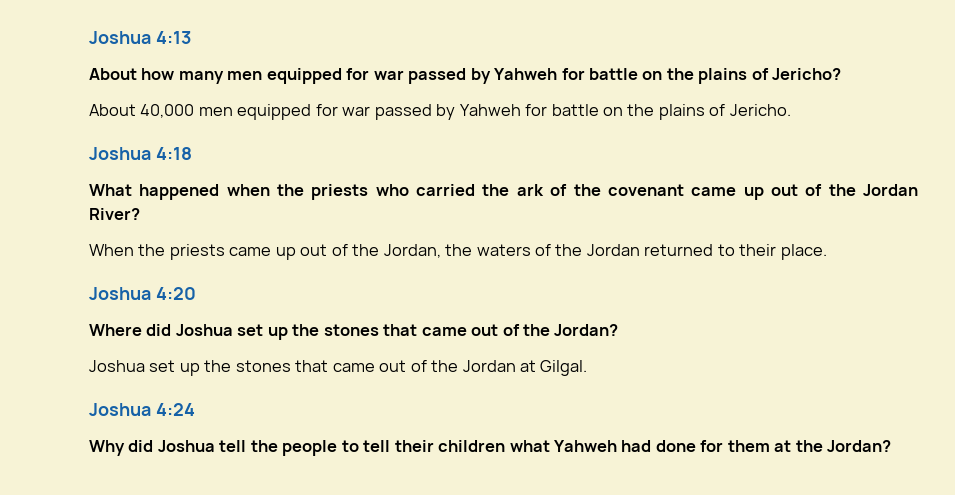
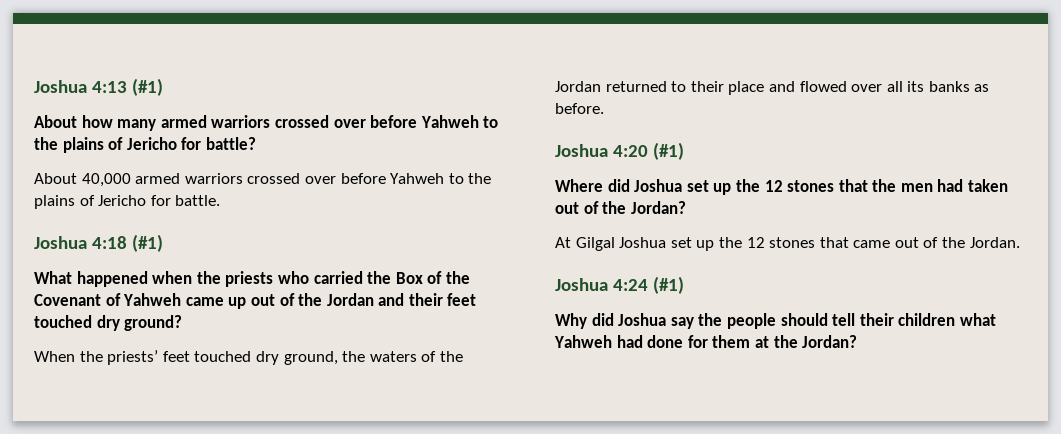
(191, 37) none -> [131,78,163,96] (#1)
[227,68,842,84] [89,104,791,120] men equipped for war passed by Yahweh for battle on the plains of Jericho? // About 40,000 men equipped for war passed by Yahweh for battle on the plains of Jericho. -> [160,115,499,128] [34,137,256,153] [34,173,492,187] [34,195,221,209] armed warriors crossed over before Yahweh to the plains of Jericho for battle? // About 40,000 armed warriors crossed over before Yahweh to the plains of Jericho for battle.
(192, 153) none -> [131,234,163,252] (#1)
[516,184,684,196] ark of the covenant -> [395,271,470,284] [34,293,182,306] Box of the Covenant of Yahweh
[89,208,140,220] [89,244,441,260] River? // When the priests came up out of the Jordan, -> [378,293,477,306] [34,315,183,331] [34,350,338,365] and their feet touched dry ground? // When the priests’ feet touched dry ground,
[780,244,827,260] place. -> [728,81,990,95] [555,103,604,114] place and flowed over all its banks as before.
(196, 293) none -> [652,142,684,160] (#1)
[323,324,619,336] [89,360,588,376] stones that came out of the Jordan? // Joshua set up the stones that came out of the Jordan at Gilgal. -> [764,179,1009,192] [555,201,686,214] [555,237,1020,251] 12 stones that the men had taken out of the Jordan? // At Gilgal Joshua set up the 12 stones that came out of the Jordan.
(195, 409) none -> [652,276,684,294] (#1)
[219,440,247,452] tell -> [670,317,694,329] say
[341,440,359,452] to -> [780,313,828,326] should

